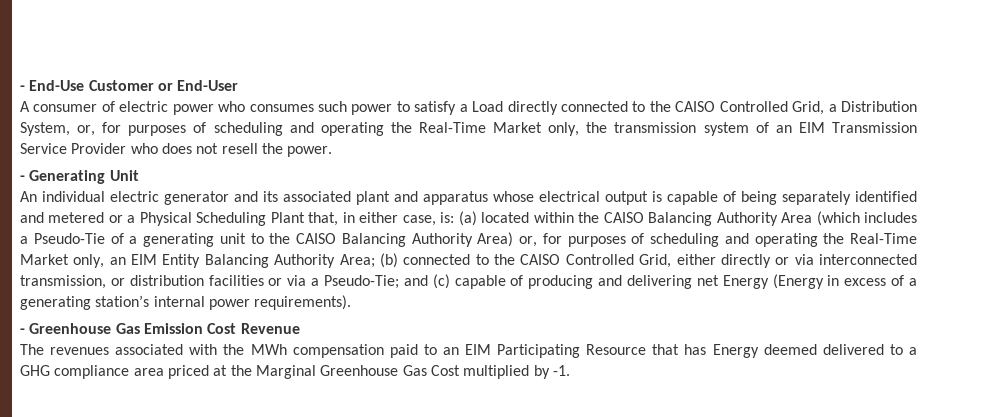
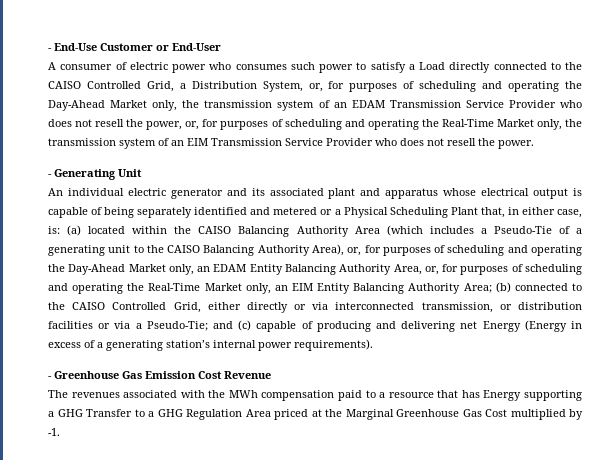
(412, 127) none -> [48,100,582,111] [48,119,439,130] Day-Ahead Market only, the transmission system of an EDAM Transmission Service Provider who does not resell the power, or, for purposes of scheduling and operating the
[477,232,514,247] Area) -> [312,244,582,256] [48,264,422,275] Area), or, for purposes of scheduling and operating the Day-Ahead Market only, an EDAM Entity Balancing Authority Area,
[442,344,884,358] an EIM Participating Resource that has Energy deemed delivered -> [379,390,582,401] [48,409,132,417] a resource that has Energy supporting a GHG Transfer
[54,365,164,379] compliance area -> [186,409,271,420] Regulation Area

